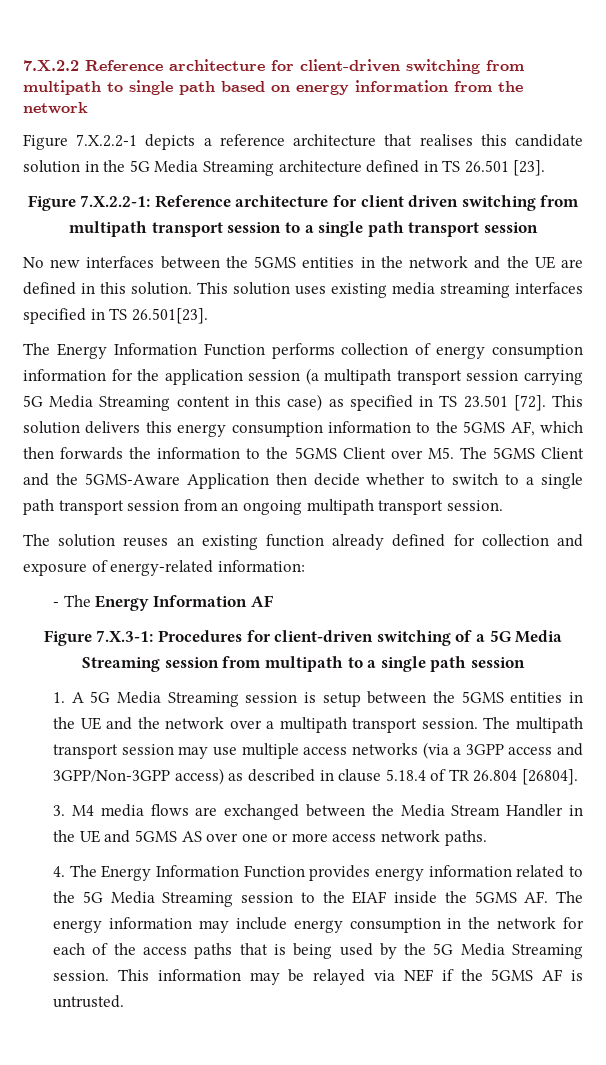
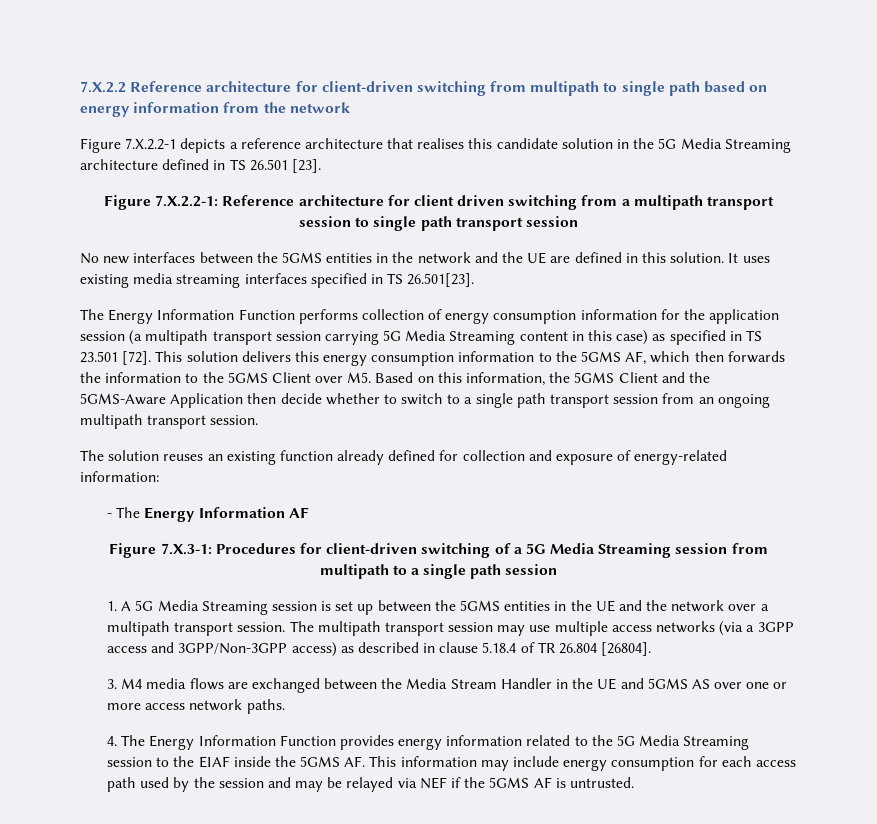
(580, 201) none -> [621,199,630,206] a
[304,225,314,233] a -> (370, 222) none
[197,282,290,295] This solution -> [728,253,739,263] It
[459,447,487,459] The -> [375,372,571,386] Based on this information, the
[322,692,361,707] setup -> [335,601,374,615] set up
[555,891,583,903] [53,920,103,933] The energy -> [369,756,397,767] This
[447,917,585,929] [53,943,584,959] [53,969,241,981] in the network for each of the access paths that is being used by the 5G Media Streaming session. This information -> [698,756,796,767] [106,777,291,792] for each access path used by the session and

